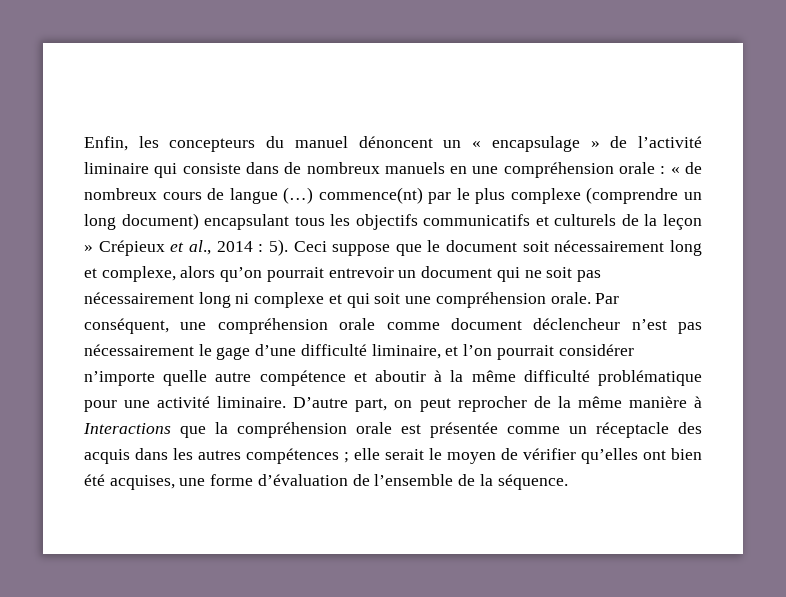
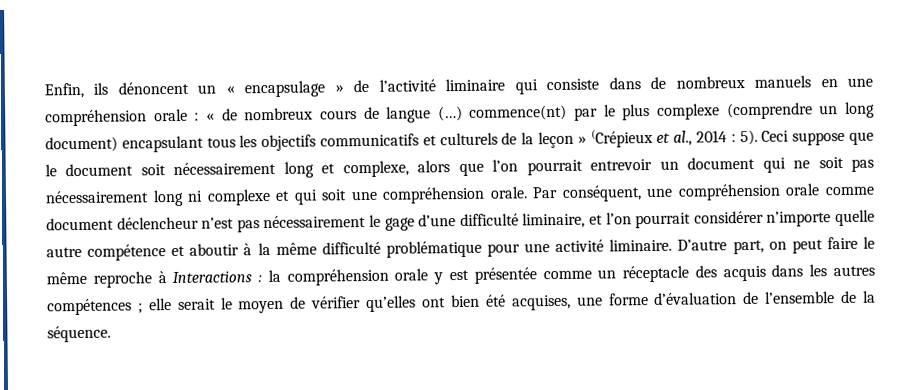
[138,136,348,152] les concepteurs du manuel -> [93,82,109,95] ils
[98,240,165,256] Crépieux -> [590,128,653,148] (Crépieux
[220,267,263,282] qu’on -> [458,159,519,177] que l’on
[457,396,687,412] reprocher de la même manière -> [826,236,875,250] [46,271,152,288] faire le même reproche
[180,426,206,438] que -> [258,275,263,283] :
(392, 428) none -> [433,272,444,285] y

